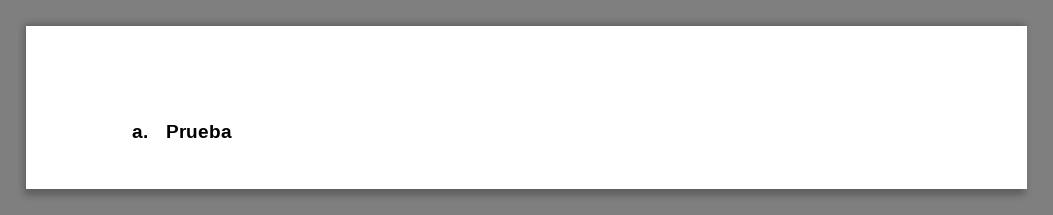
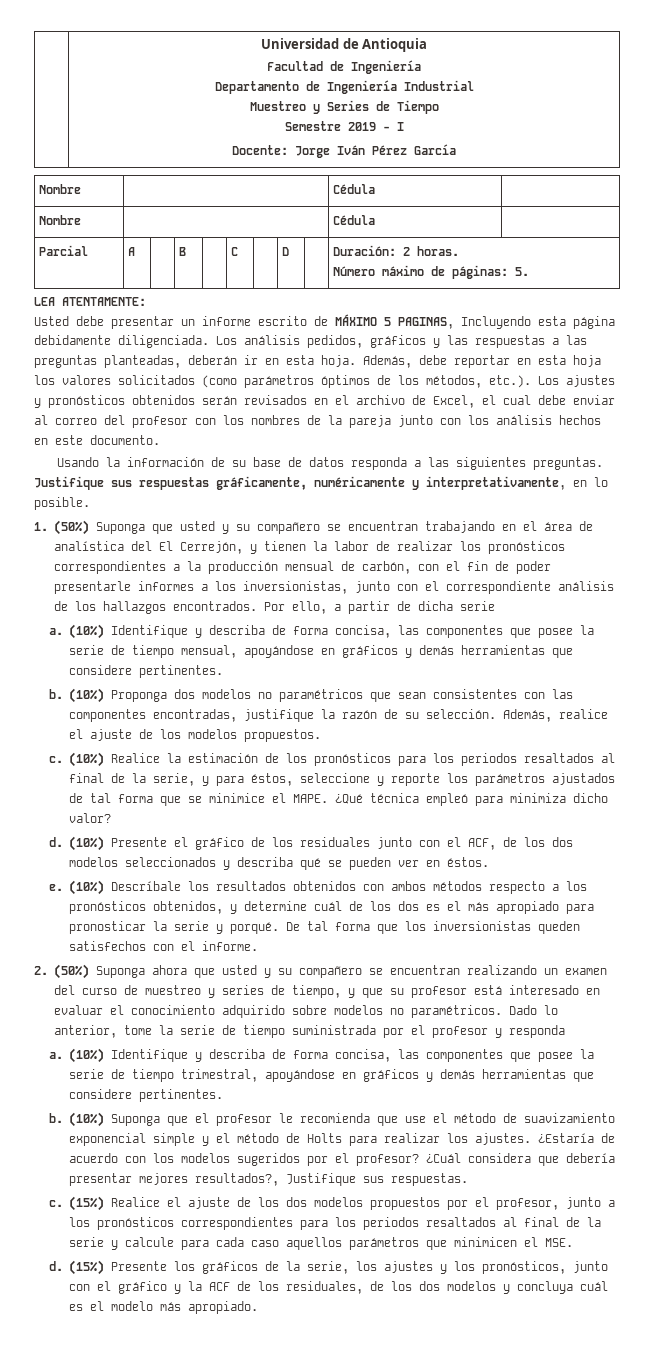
[131,125,233,138] a. Prueba -> [260,38,428,52] [267,60,421,74] [214,80,474,94] [249,100,439,114] [284,121,404,131] [232,144,456,158] [39,184,82,194] [333,184,376,194] [39,215,82,225] [333,215,376,225] [39,245,89,256] [128,247,136,256] [179,247,187,256] [231,247,239,256] [282,247,290,256] [333,245,460,256] [333,265,530,279] [34,297,146,306] [34,314,615,329] [34,335,587,348] [34,355,601,368] [34,375,615,388] [34,395,615,408] [34,415,601,428] [34,435,160,445] [57,457,604,470] [34,476,608,490] [34,497,90,510] [34,520,593,535] [53,541,565,554] [53,561,551,574] [53,581,614,594] [53,601,495,614] [49,624,594,639] [68,645,573,658] [68,665,223,678] [49,688,573,703] [68,709,608,722] [68,729,321,742] [49,752,615,767] [68,773,615,786] [68,793,608,806] [68,813,111,823] [49,836,573,851] [68,857,489,870] [49,880,587,895] [68,901,594,914] [68,921,580,934] [68,941,258,951] [34,964,607,979] [53,985,600,998] [53,1005,558,1018] [53,1025,565,1038] [49,1048,594,1063] [68,1069,594,1082] [68,1089,223,1102] [49,1112,615,1127] [68,1133,615,1146] [68,1153,615,1166] [68,1173,468,1186] [49,1196,615,1211] [68,1217,601,1230] [68,1237,573,1250] [49,1260,608,1275] [68,1281,608,1294] [68,1301,258,1314] | Universidad de Antioquia // Facultad de Ingeniería // Departamento de Ingeniería Industrial // Muestreo y Series de Tiempo // Semestre 2019 - I // Docente: Jorge Iván Pérez García // Nombre | | Cédula | // Nombre | | Cédula | // Parcial | A | | B | | C | | D | | Duración: 2 horas. // Número máximo de páginas: 5. // LEA ATENTAMENTE: // Usted debe presentar un informe escrito de MÁXIMO 5 PAGINAS, Incluyendo esta página debidamente diligenciada. Los análisis pedidos, gráficos y las respuestas a las preguntas planteadas, deberán ir en esta hoja. Además, debe reportar en esta hoja los valores solicitados (como parámetros óptimos de los métodos, etc.). Los ajustes y pronósticos obtenidos serán revisados en el archivo de Excel, el cual debe enviar al correo del profesor con los nombres de la pareja junto con los análisis hechos en este documento. // Usando la información de su base de datos responda a las siguientes preguntas. Justifique sus respuestas gráficamente, numéricamente y interpretativamente, en lo posible. // 1. (50%) Suponga que usted y su compañero se encuentran trabajando en el área de analística del El Cerrejón, y tienen la labor de realizar los pronósticos correspondientes a la producción mensual de carbón, con el fin de poder presentarle informes a los inversionistas, junto con el correspondiente análisis de los hallazgos encontrados. Por ello, a partir de dicha serie // a. (10%) Identifique y describa de forma concisa, las componentes que posee la serie de tiempo mensual, apoyándose en gráficos y demás herramientas que considere pertinentes. // b. (10%) Proponga dos modelos no paramétricos que sean consistentes con las componentes encontradas, justifique la razón de su selección. Además, realice el ajuste de los modelos propuestos. // c. (10%) Realice la estimación de los pronósticos para los periodos resaltados al final de la serie, y para éstos, seleccione y reporte los parámetros ajustados de tal forma que se minimice el MAPE. ¿Qué técnica empleó para minimiza dicho valor? // d. (10%) Presente el gráfico de los residuales junto con el ACF, de los dos modelos seleccionados y describa qué se pueden ver en éstos. // e. (10%) Descríbale los resultados obtenidos con ambos métodos respecto a los pronósticos obtenidos, y determine cuál de los dos es el más apropiado para pronosticar la serie y porqué. De tal forma que los inversionistas queden satisfechos con el informe. // 2. (50%) Suponga ahora que usted y su compañero se encuentran realizando un examen del curso de muestreo y series de tiempo, y que su profesor está interesado en evaluar el conocimiento adquirido sobre modelos no paramétricos. Dado lo anterior, tome la serie de tiempo suministrada por el profesor y responda // a. (10%) Identifique y describa de forma concisa, las componentes que posee la serie de tiempo trimestral, apoyándose en gráficos y demás herramientas que considere pertinentes. // b. (10%) Suponga que el profesor le recomienda que use el método de suavizamiento exponencial simple y el método de Holts para realizar los ajustes. ¿Estaría de acuerdo con los modelos sugeridos por el profesor? ¿Cuál considera que debería presentar mejores resultados?, Justifique sus respuestas. // c. (15%) Realice el ajuste de los dos modelos propuestos por el profesor, junto a los pronósticos correspondientes para los periodos resaltados al final de la serie y calcule para cada caso aquellos parámetros que minimicen el MSE. // d. (15%) Presente los gráficos de la serie, los ajustes y los pronósticos, junto con el gráfico y la ACF de los residuales, de los dos modelos y concluya cuál es el modelo más apropiado.

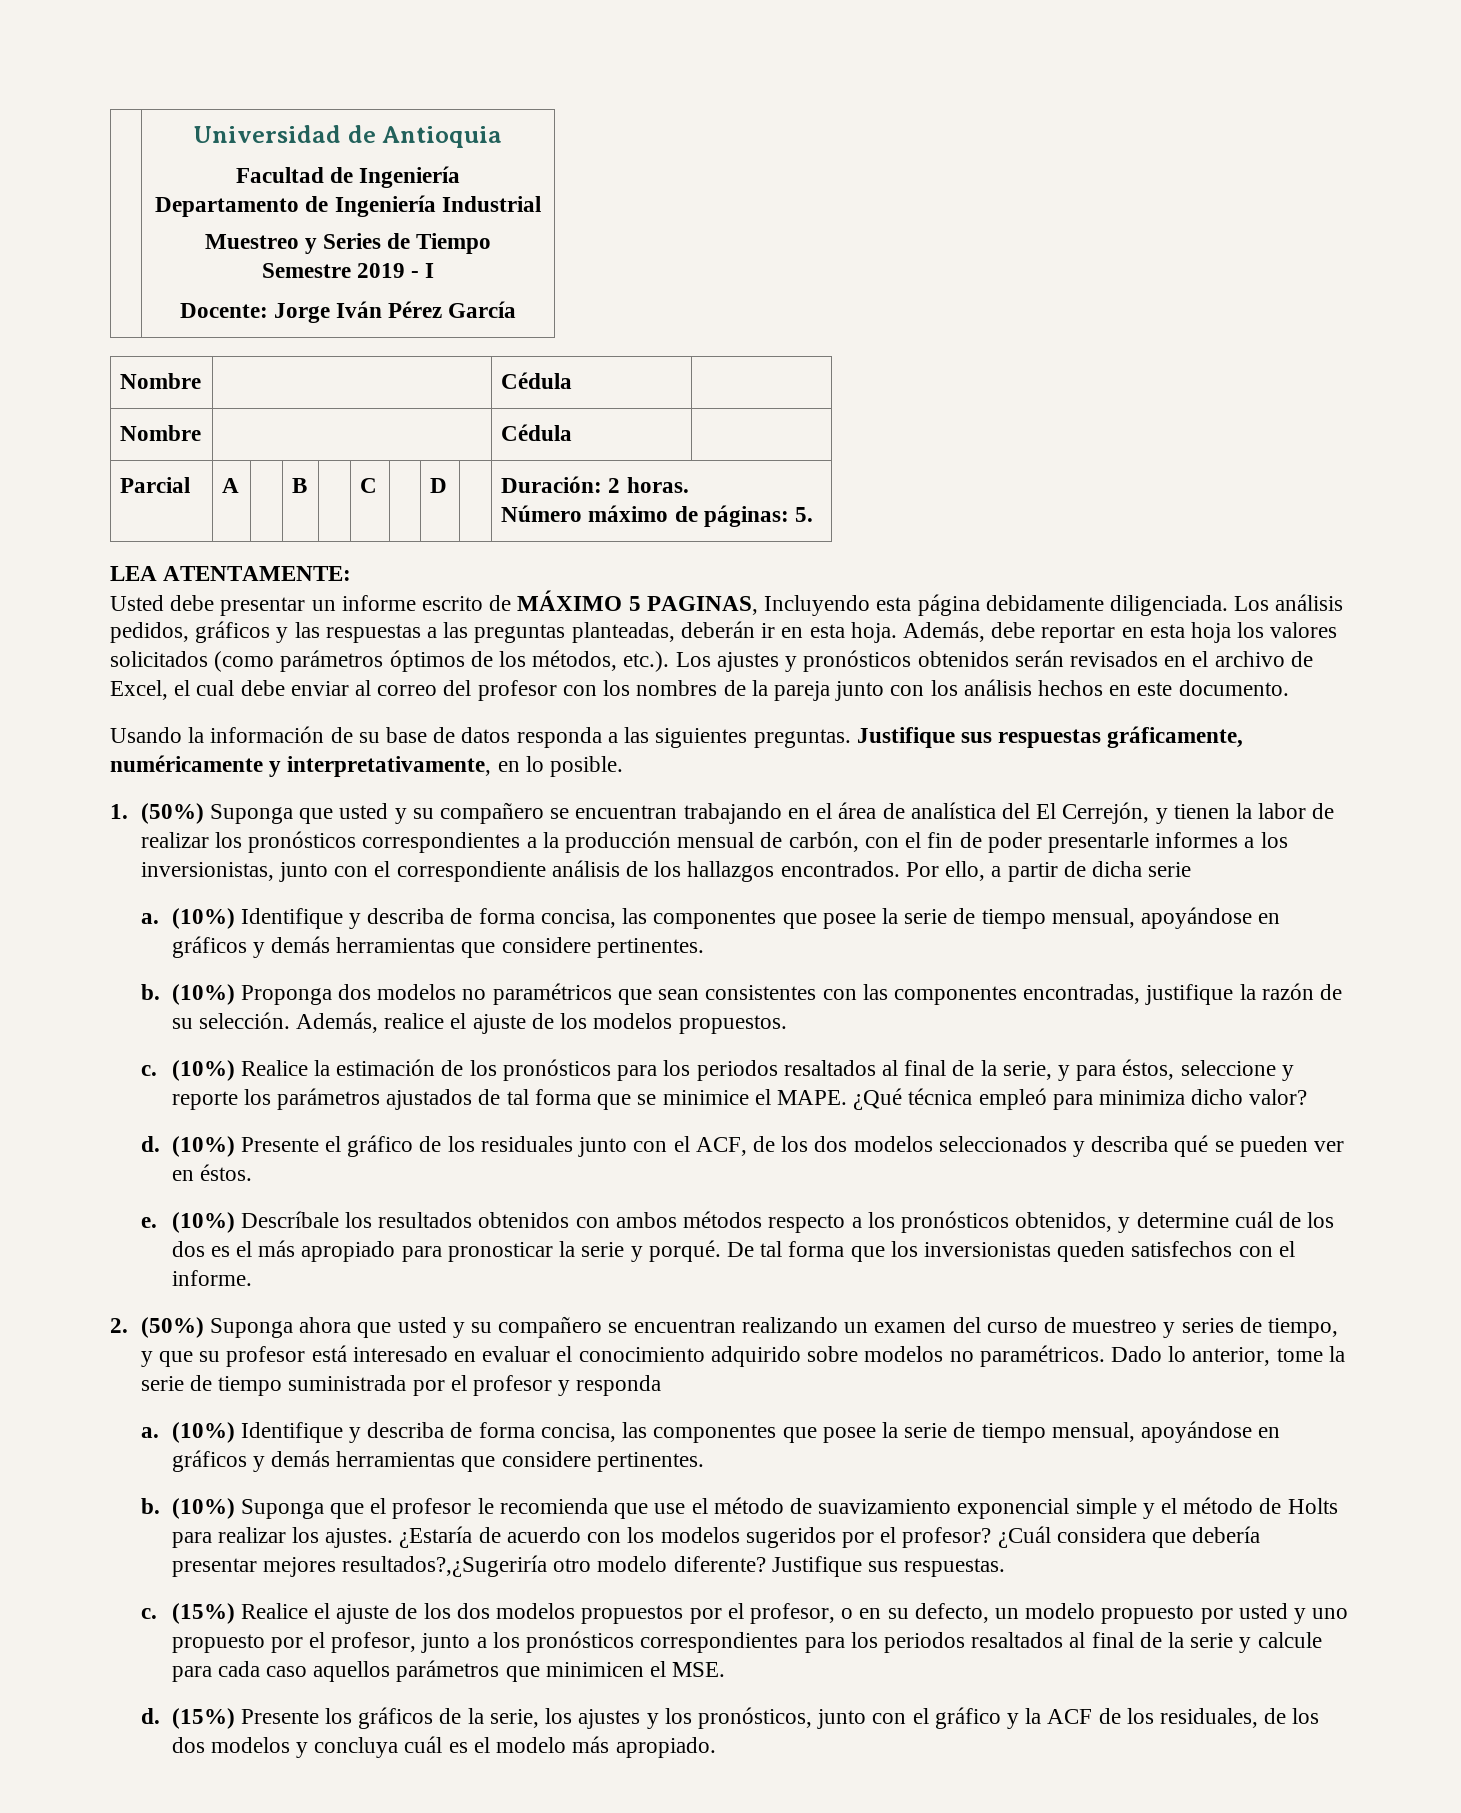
[180,1069,258,1082] trimestral, -> [1051,1422,1135,1442] mensual,
[194,1173,279,1186] resultados?, -> [342,1555,766,1577] resultados?,¿Sugeriría otro modelo diferente?
(559, 1204) none -> [841,1603,1349,1624] [171,1632,417,1653] o en su defecto, un modelo propuesto por usted y uno propuesto por el profesor,

